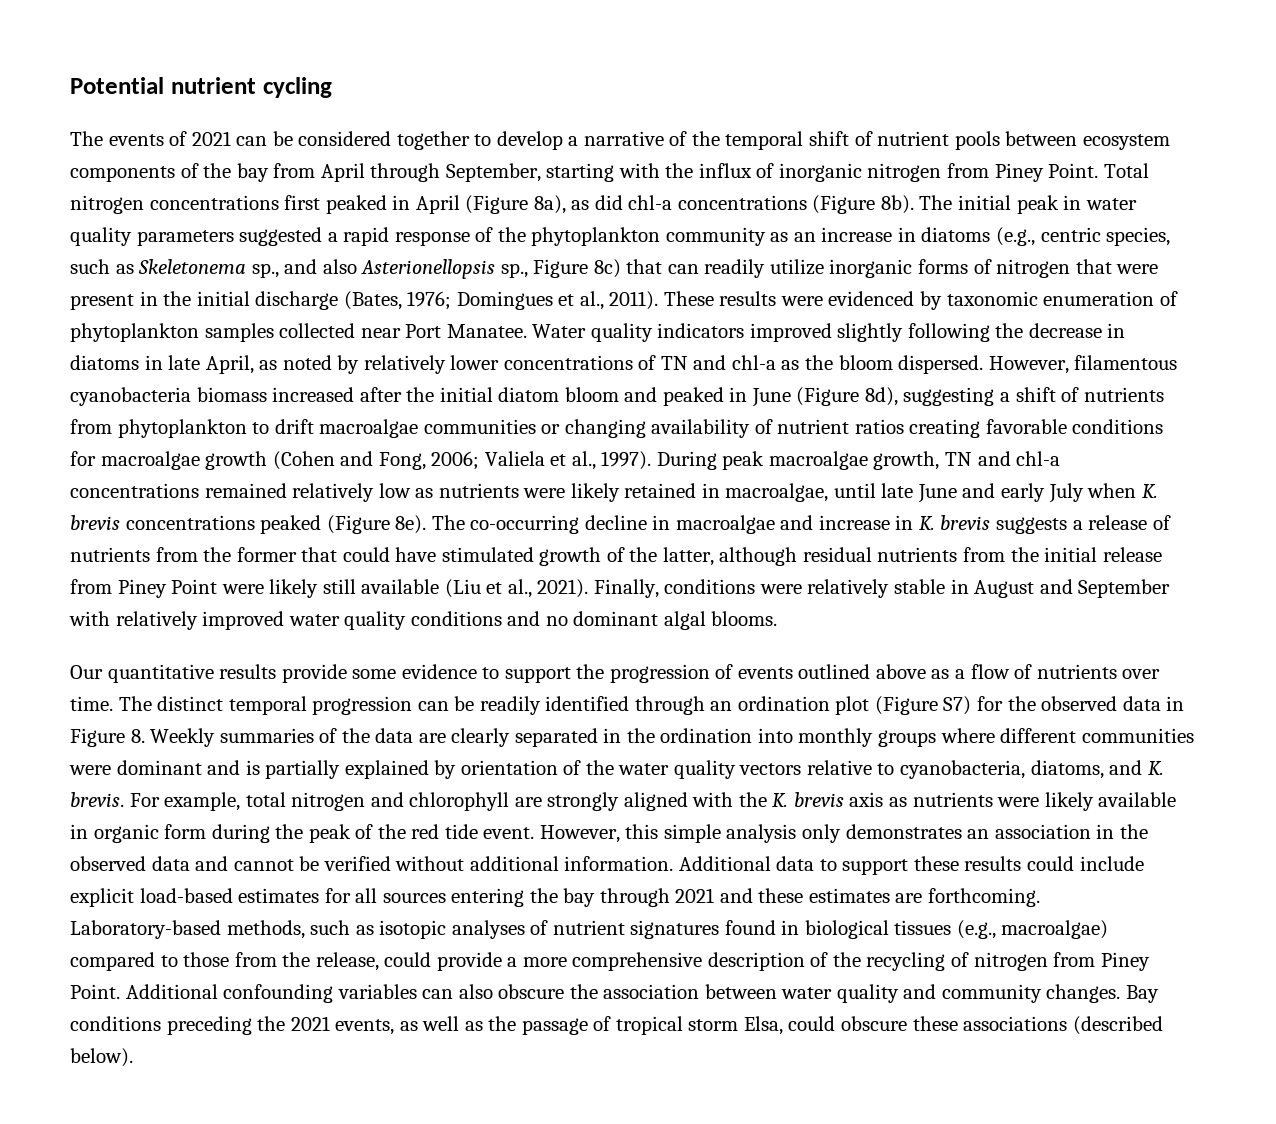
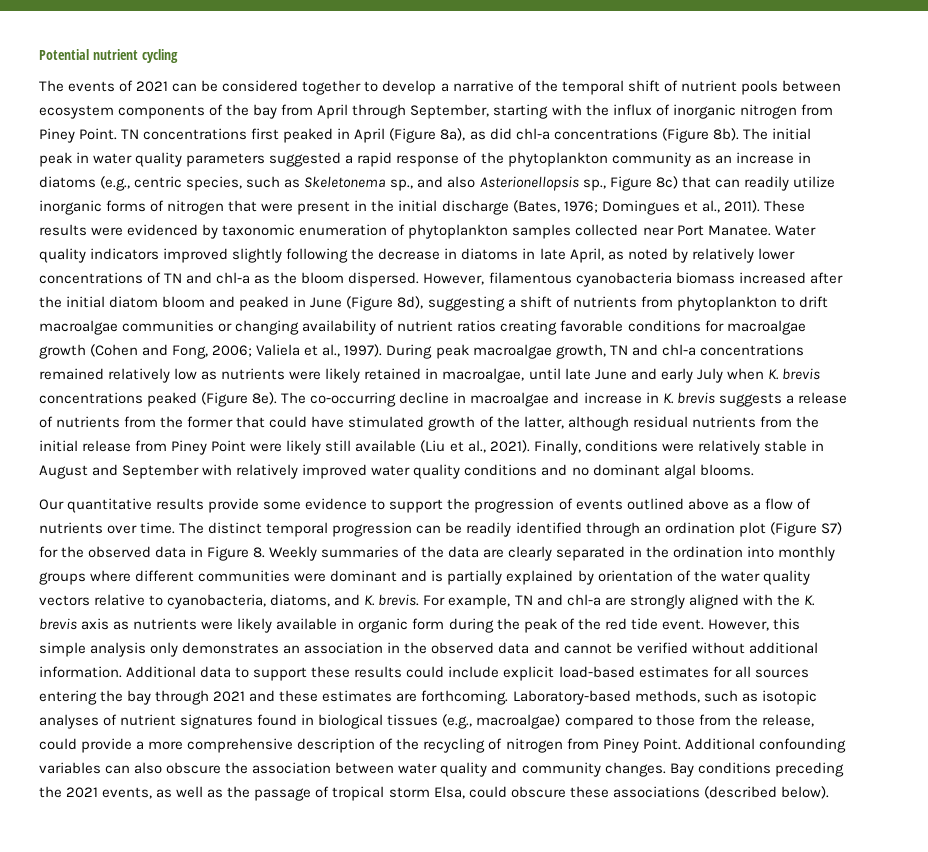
[1103,163,1149,178] [70,195,144,214] Total nitrogen -> [121,129,140,139] TN
[245,792,510,811] total nitrogen and chlorophyll -> [514,594,601,606] TN and chl-a

